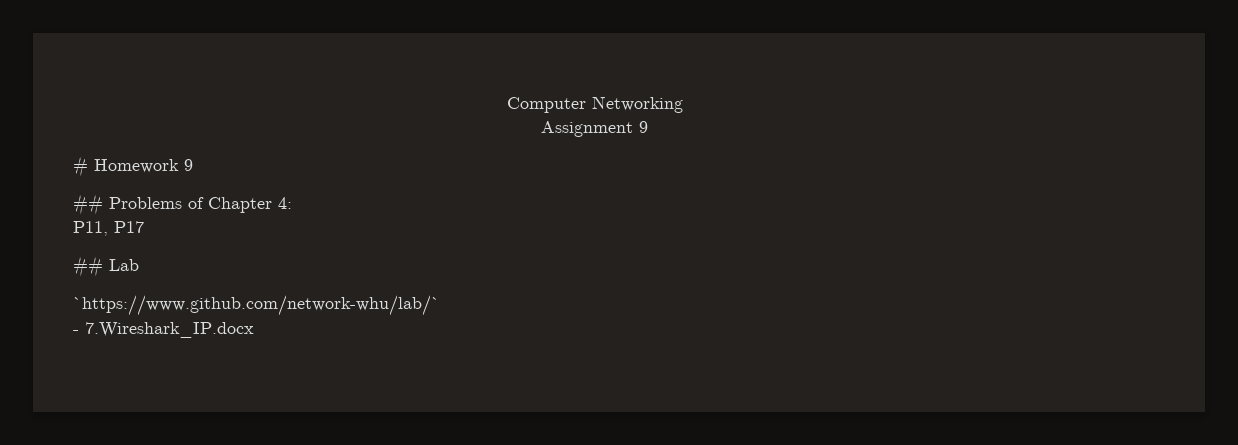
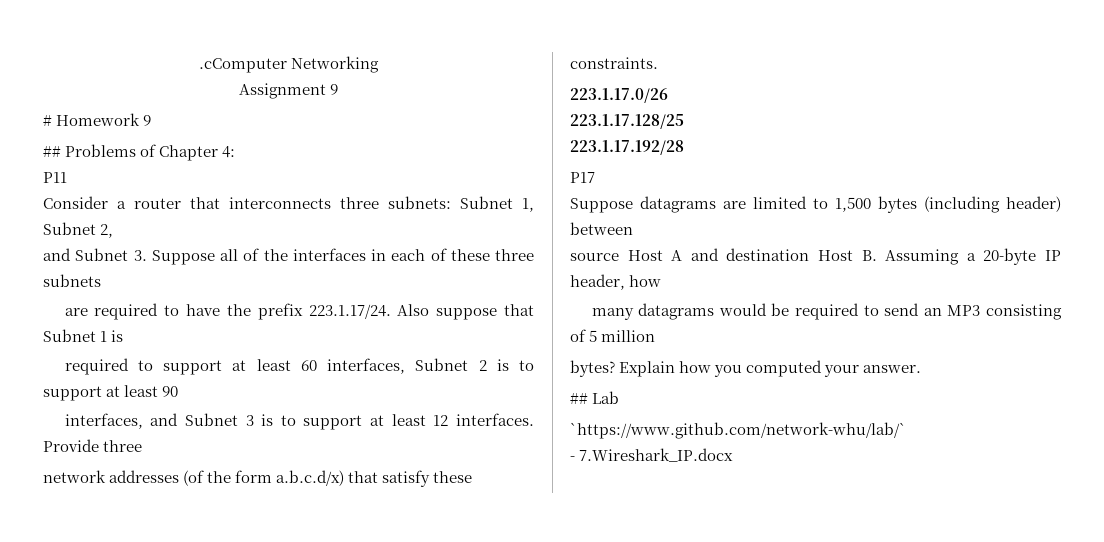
[506,97,586,113] Computer -> [198,58,287,73] .cComputer
[73,221,144,236] P11, P17 -> [43,172,67,183] [43,196,534,212] [43,222,114,238] [43,248,534,265] [43,274,101,287] [64,303,534,320] [43,329,124,342] [64,358,534,375] [43,385,179,401] [64,413,535,430] [43,439,143,452] [43,470,473,487] [570,57,658,69] [570,88,668,103] [570,114,684,129] [570,140,684,155] [570,172,595,183] [570,196,1061,213] [570,222,633,235] [570,248,1061,265] [570,274,662,290] [591,303,1062,320] [570,329,656,342] [570,360,922,377] P11 // Consider a router that interconnects three subnets: Subnet 1, Subnet 2, // and Subnet 3. Suppose all of the interfaces in each of these three subnets // are required to have the prefix 223.1.17/24. Also suppose that Subnet 1 is // required to support at least 60 interfaces, Subnet 2 is to support at least 90 // interfaces, and Subnet 3 is to support at least 12 interfaces. Provide three // network addresses (of the form a.b.c.d/x) that satisfy these constraints. // 223.1.17.0/26 // 223.1.17.128/25 // 223.1.17.192/28 // P17 // Suppose datagrams are limited to 1,500 bytes (including header) between // source Host A and destination Host B. Assuming a 20-byte IP header, how // many datagrams would be required to send an MP3 consisting of 5 million // bytes? Explain how you computed your answer.

